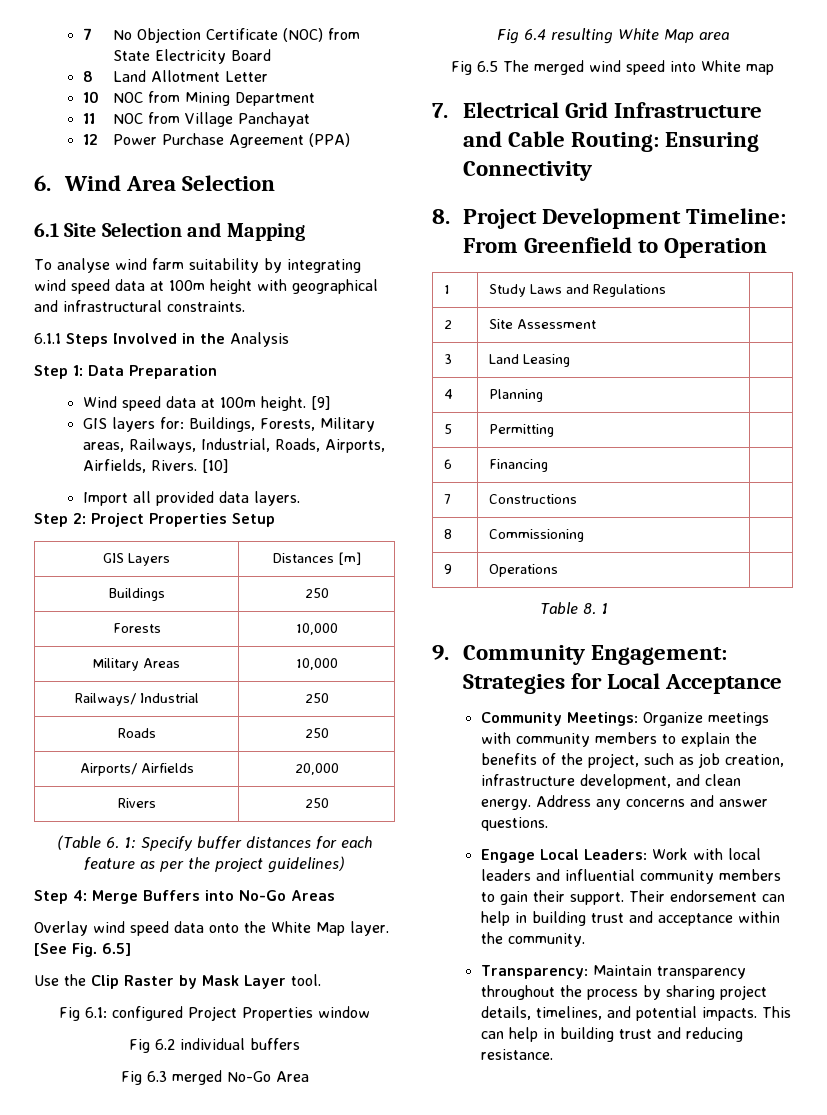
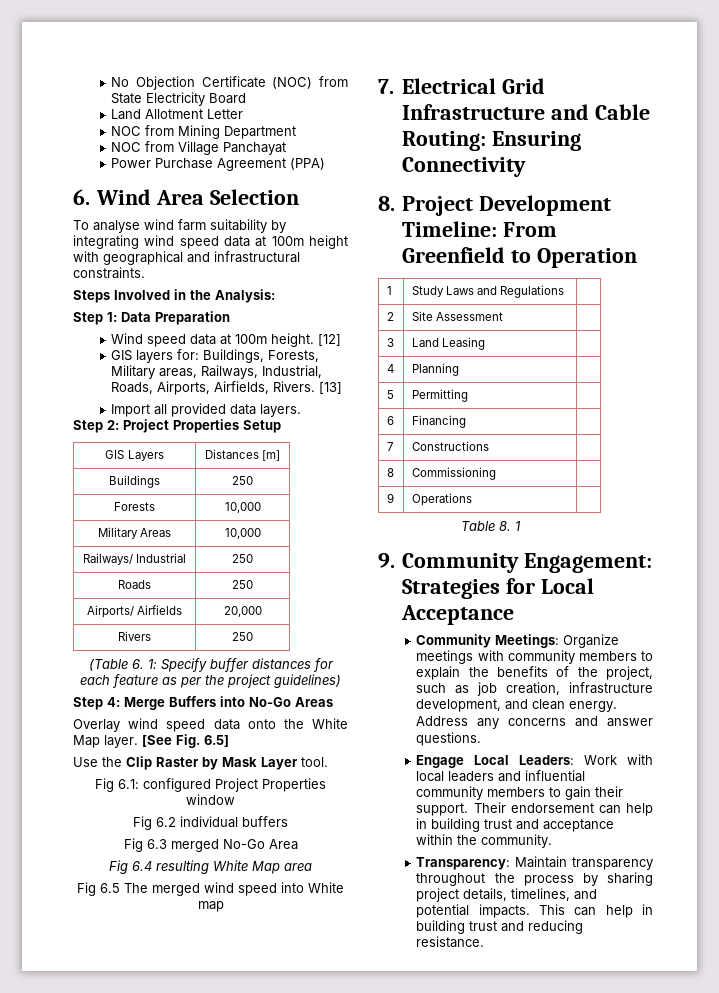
[82,28,92,40] 7 -> (111, 82) none
[82,71,93,82] 8 -> (247, 98) none
[82,91,99,103] 10 -> (244, 114) none
[82,113,95,124] 11 -> (297, 132) none
[82,134,98,145] 12 -> (287, 148) none
[34,222,305,241] // 6.1 Site Selection and Mapping -> (299, 197) none
[34,333,61,344] 6.1.1 -> (145, 273) none
[230,332,289,347] Analysis -> [215,289,275,303] Analysis:
[310,396,331,410] [9] -> [318,334,342,346] [12]
[201,459,229,473] [10] -> [319,382,343,394] [13]

